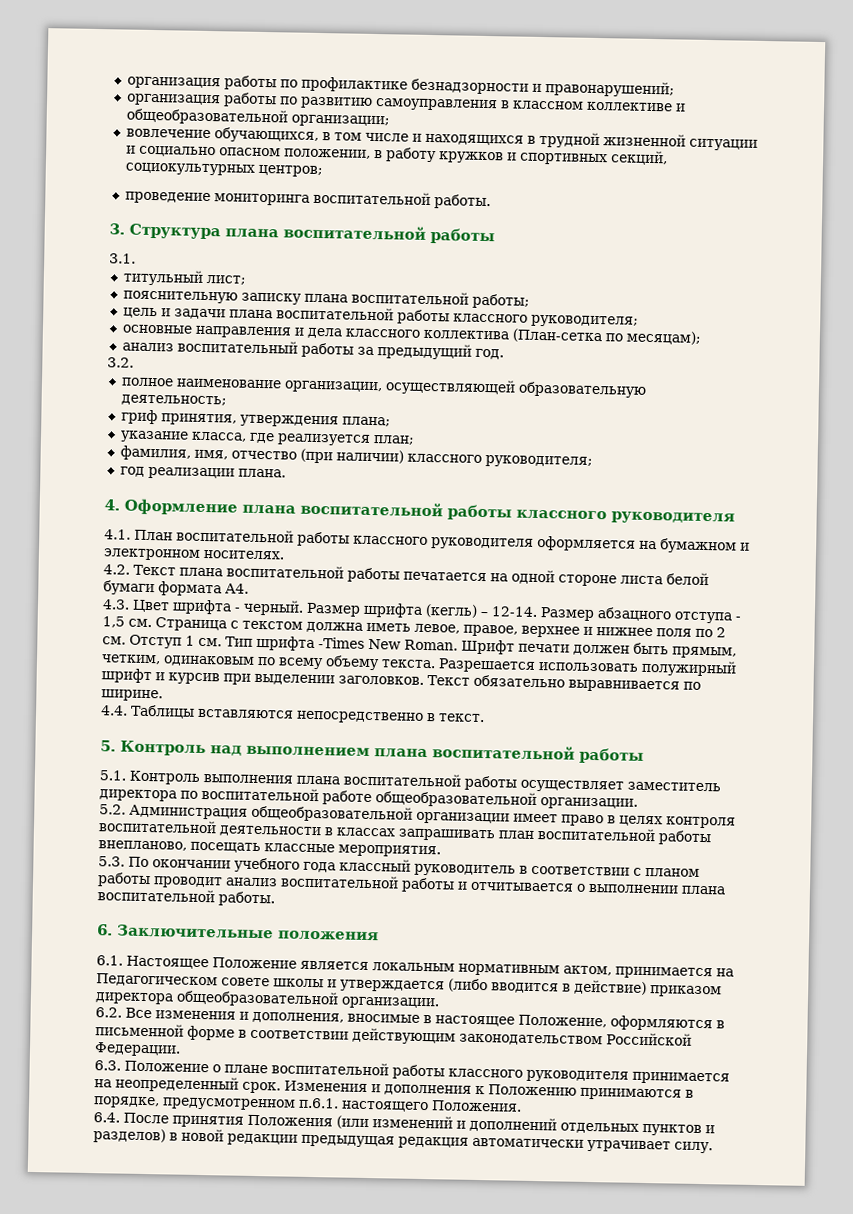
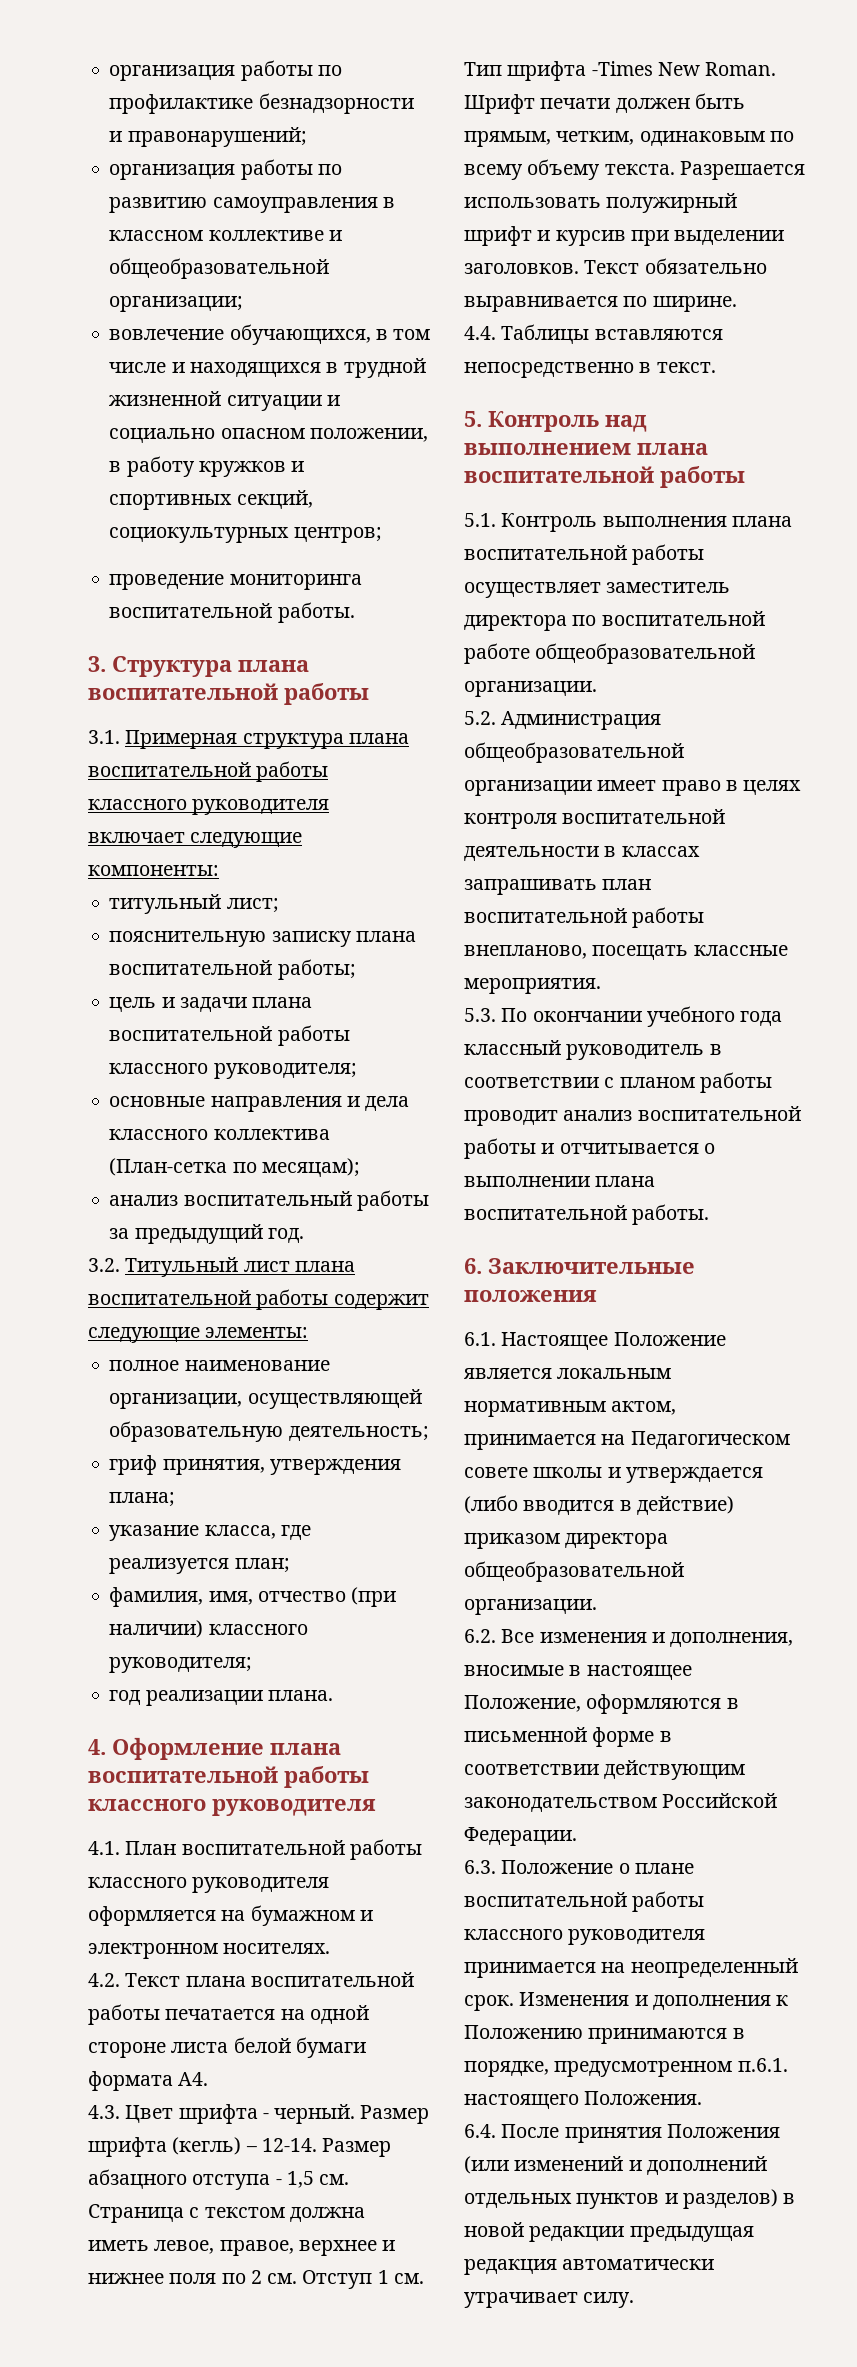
(136, 258) none -> [125,730,409,749] [88,761,329,782] [88,799,330,815] [88,832,303,848] [88,865,219,876] Примерная структура плана воспитательной работы классного руководителя включает следующие компоненты:
(134, 362) none -> [125,1257,355,1277] [88,1289,429,1310] [88,1327,309,1343] Титульный лист плана воспитательной работы содержит следующие элементы:

